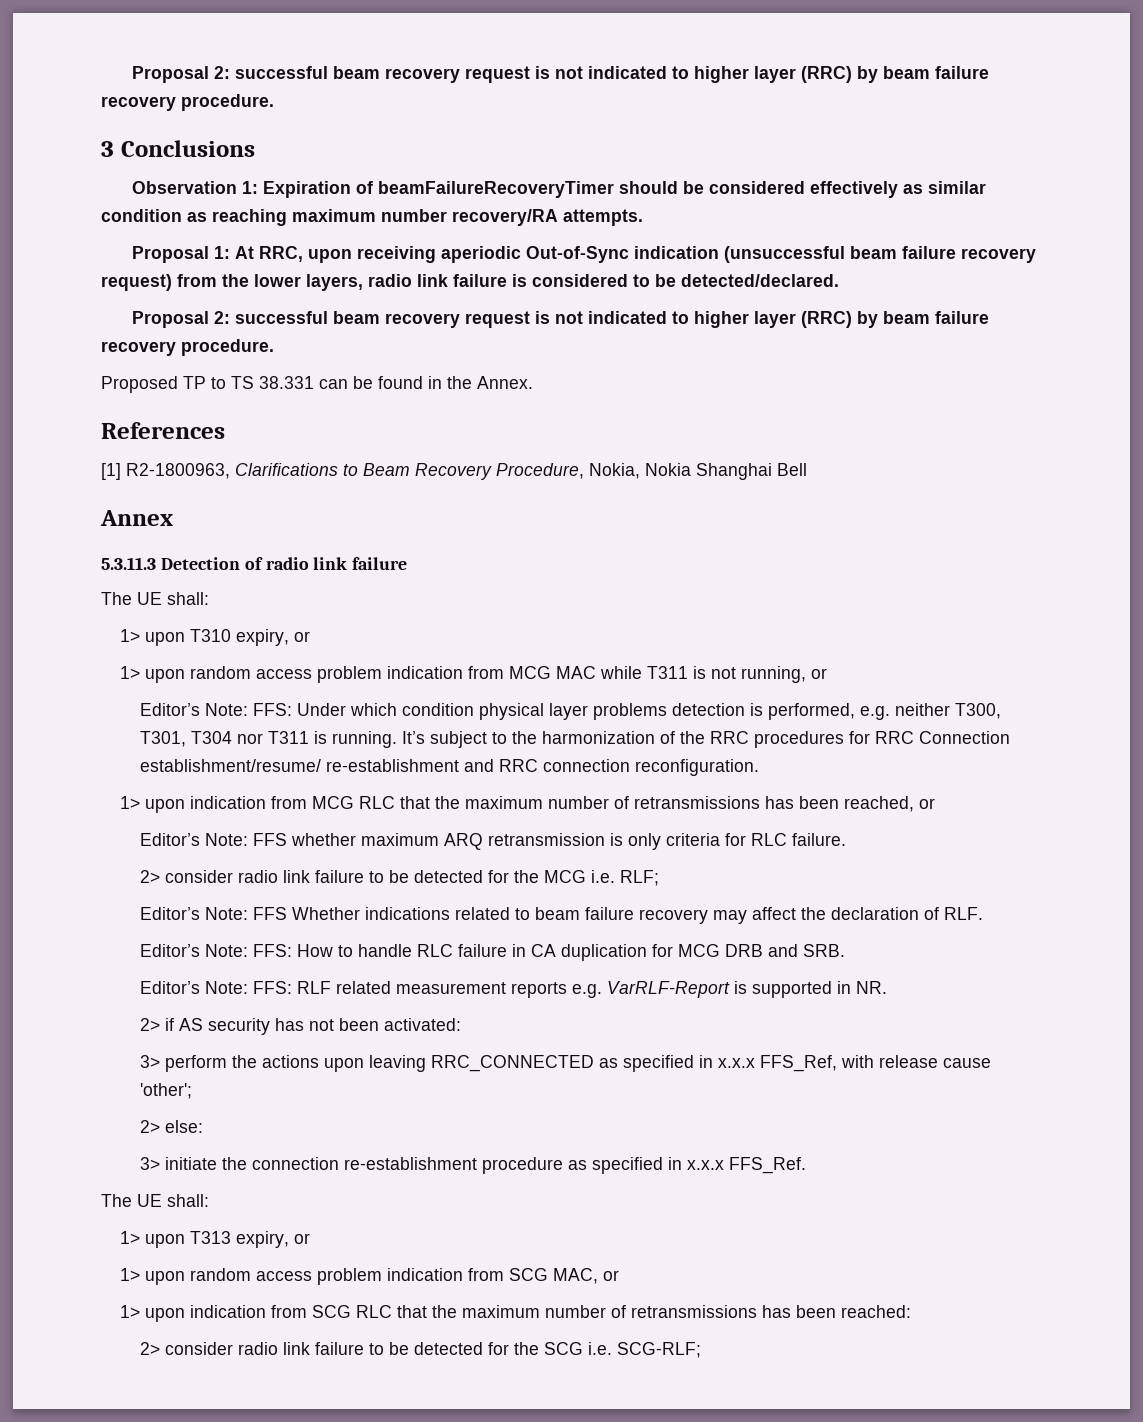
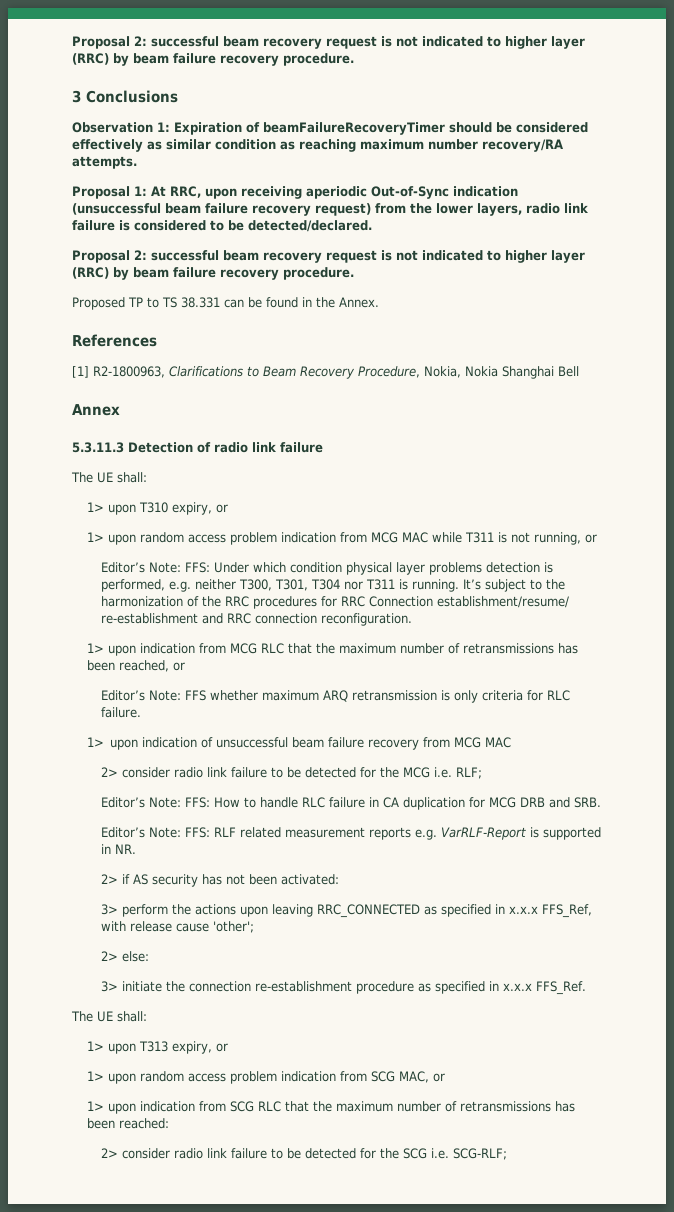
(846, 839) none -> [86,737,511,750] // 1> upon indication of unsuccessful beam failure recovery from MCG MAC
[139,907,983,924] // Editor’s Note: FFS Whether indications related to beam failure recovery may affect the declaration of RLF. -> (483, 773) none

